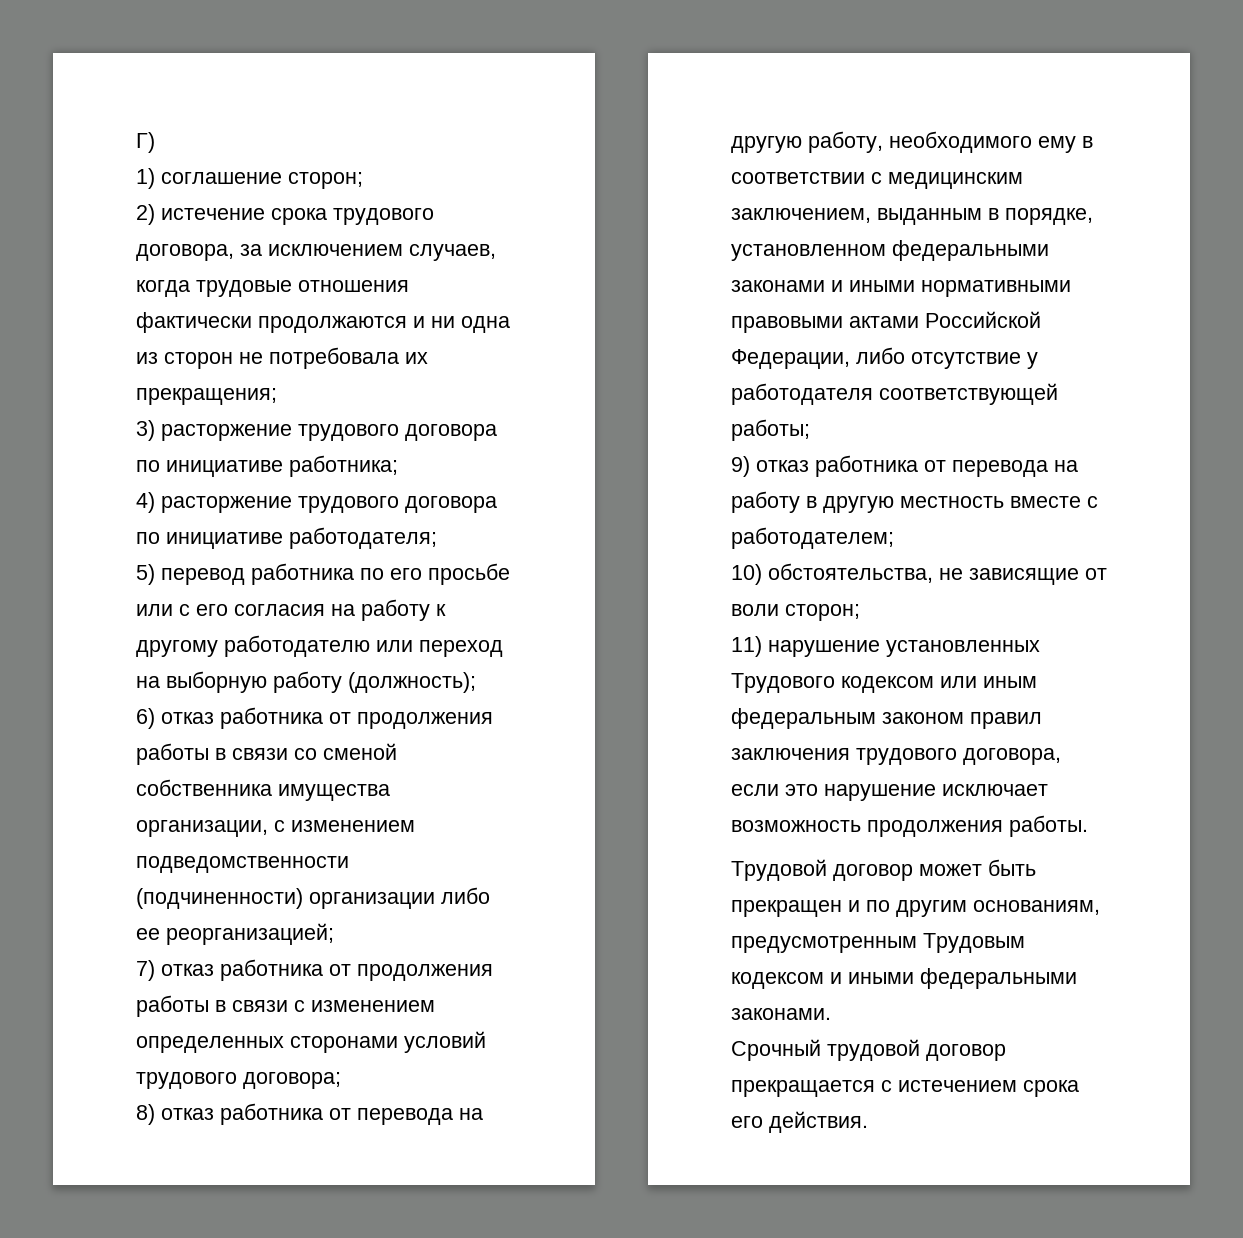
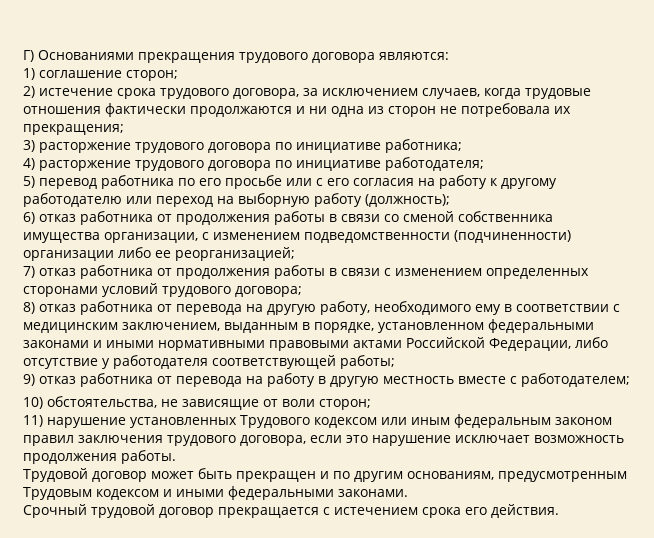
(155, 142) none -> [38,50,449,63] Основаниями прекращения трудового договора являются:

